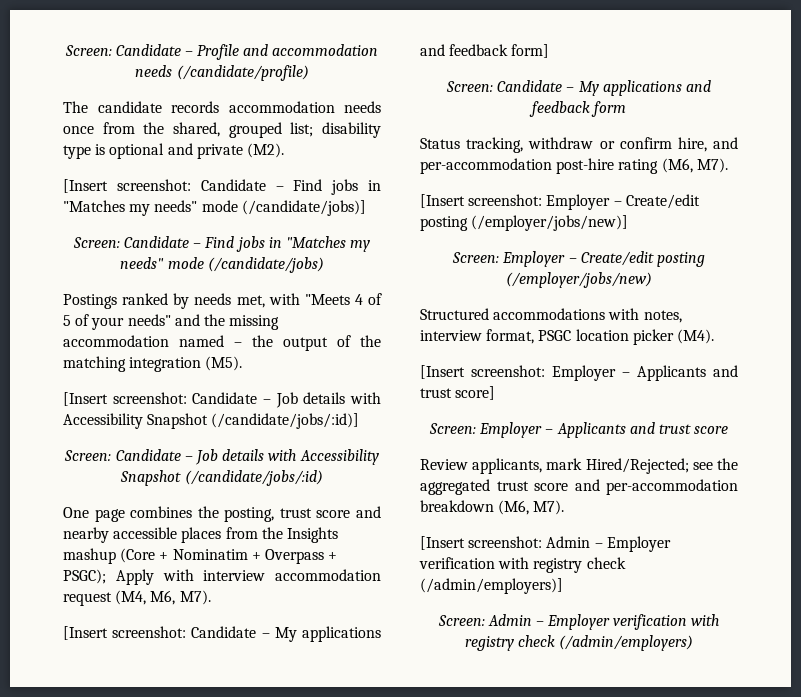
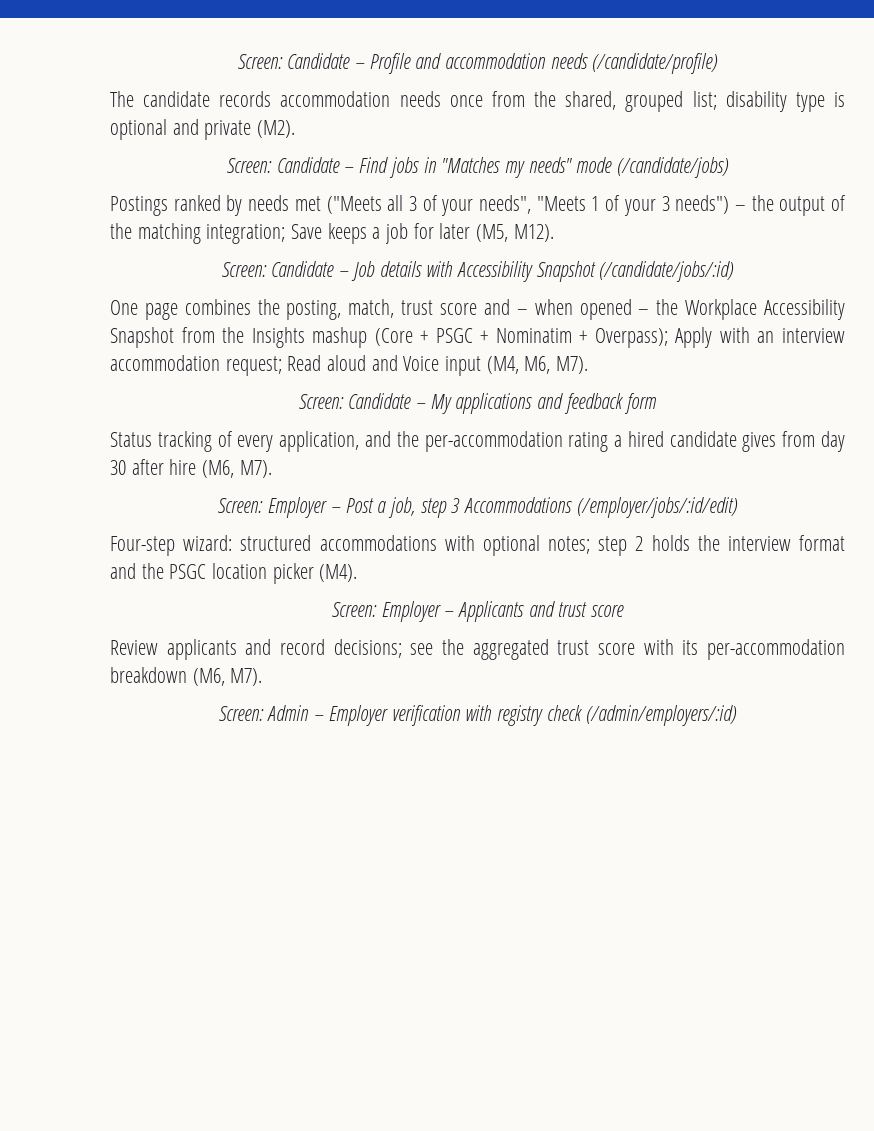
[63,179,381,195] [63,200,366,216] // [Insert screenshot: Candidate – Find jobs in "Matches my needs" mode (/candidate/jobs)] -> (296, 129) none
[236,293,382,308] [63,314,280,330] [63,335,224,347] met, with "Meets 4 of 5 of your needs" and the missing accommodation named -> [294,195,730,216] met ("Meets all 3 of your needs", "Meets 1 of your 3 needs")
[129,356,243,372] [63,392,381,408] [63,413,360,429] integration (M5). // [Insert screenshot: Candidate – Job details with Accessibility Snapshot (/candidate/jobs/:id)] -> [206,223,554,244] integration; Save keeps a job for later (M5, M12).
[279,506,381,518] [63,527,222,543] trust score and nearby accessible places -> [348,299,846,320] [110,327,174,348] match, trust score and – when opened – the Workplace Accessibility Snapshot
[172,549,338,564] [63,569,106,584] Nominatim + Overpass + PSGC); -> [435,328,668,348] PSGC + Nominatim + Overpass);
(194, 575) none -> [757,331,775,343] an
[63,590,211,606] [63,626,381,642] [420,44,550,58] request (M4, M6, M7). // [Insert screenshot: Candidate – My applications and feedback form] -> [225,355,589,376] request; Read aloud and Voice input (M4, M6, M7).
[466,137,738,153] [420,158,728,174] [420,194,700,210] [420,215,629,231] [452,251,705,267] [506,272,652,288] [420,308,682,323] [420,329,714,345] [420,365,738,381] [420,386,496,400] tracking, withdraw or confirm hire, and per-accommodation post-hire rating (M6, M7). // [Insert screenshot: Employer – Create/edit posting (/employer/jobs/new)] // Screen: Employer – Create/edit posting (/employer/jobs/new) // Structured accommodations with notes, interview format, PSGC location picker (M4). // [Insert screenshot: Employer – Applicants and trust score] -> [157,431,846,452] [110,459,272,478] [218,497,738,518] [110,535,845,556] [110,563,358,584] tracking of every application, and the per-accommodation rating a hired candidate gives from day 30 after hire (M6, M7). // Screen: Employer – Post a job, step 3 Accommodations (/employer/jobs/:id/edit) // Four-step wizard: structured accommodations with optional notes; step 2 holds the interview format and the PSGC location picker (M4).
[472,458,689,474] applicants, mark Hired/Rejected; -> [166,639,402,660] applicants and record decisions;
[574,479,600,491] and -> [643,639,699,655] with its
[420,536,671,552] [419,557,626,573] [420,578,563,594] // [Insert screenshot: Admin – Employer verification with registry check (/admin/employers)] -> (263, 677) none
[559,635,694,651] (/admin/employers) -> [586,705,738,726] (/admin/employers/:id)

